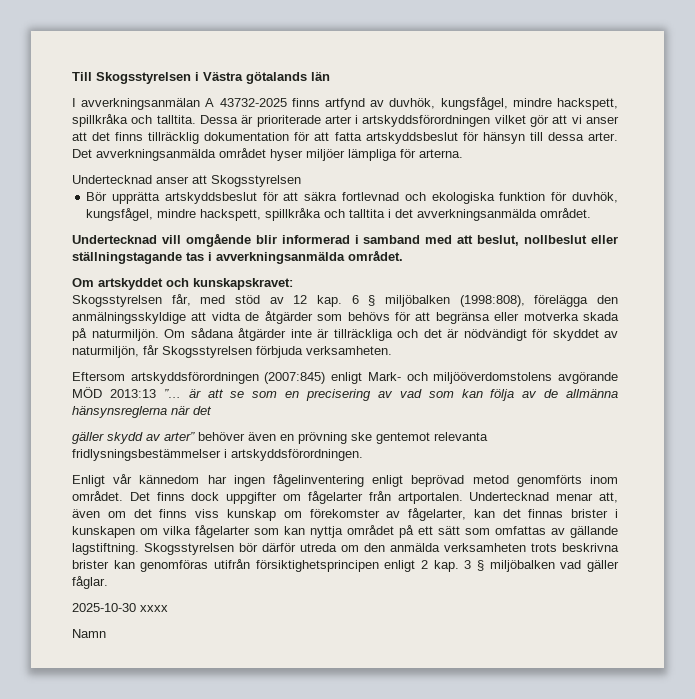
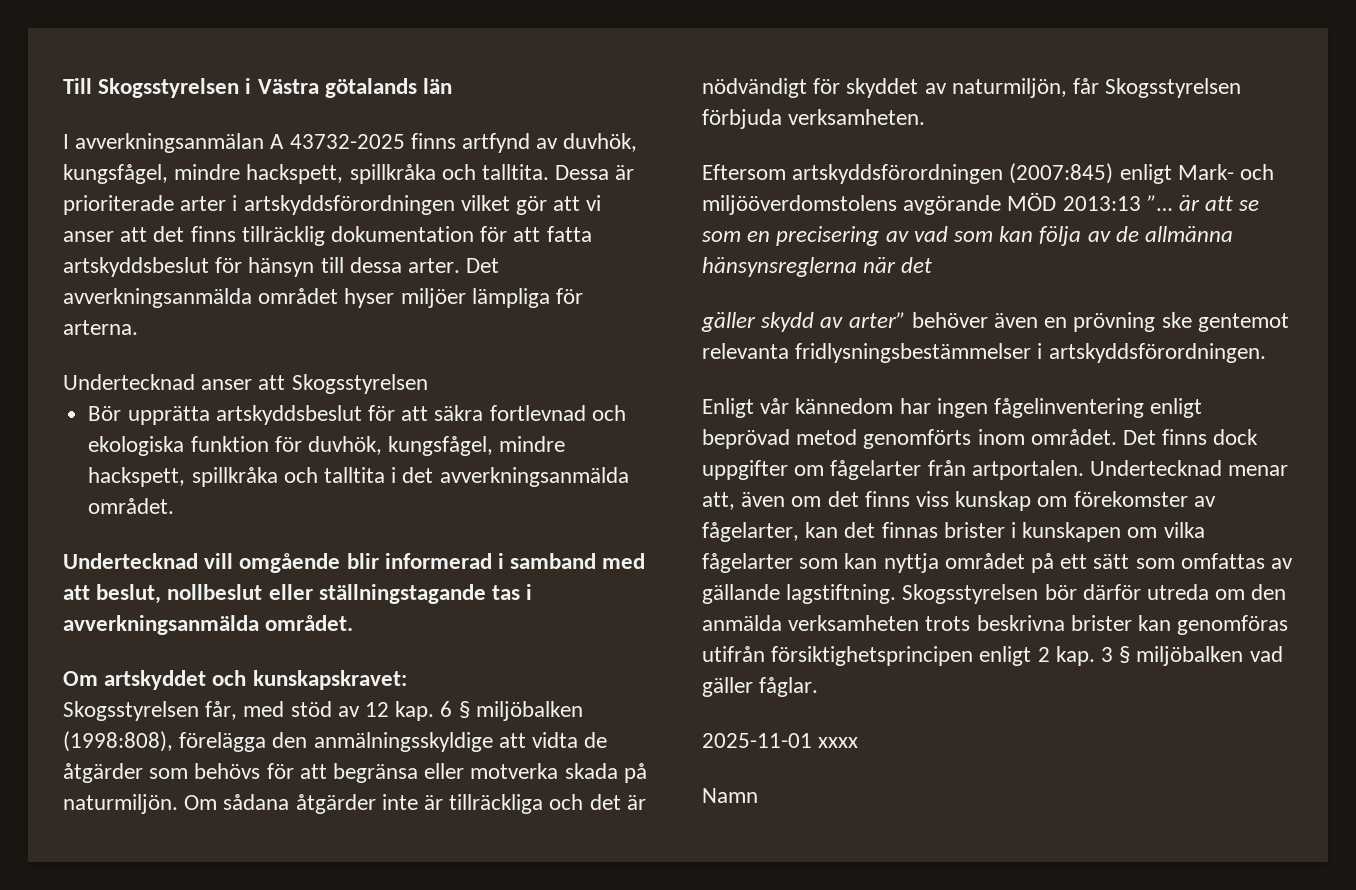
[72,603,136,612] 2025-10-30 -> [702,733,812,748] 2025-11-01

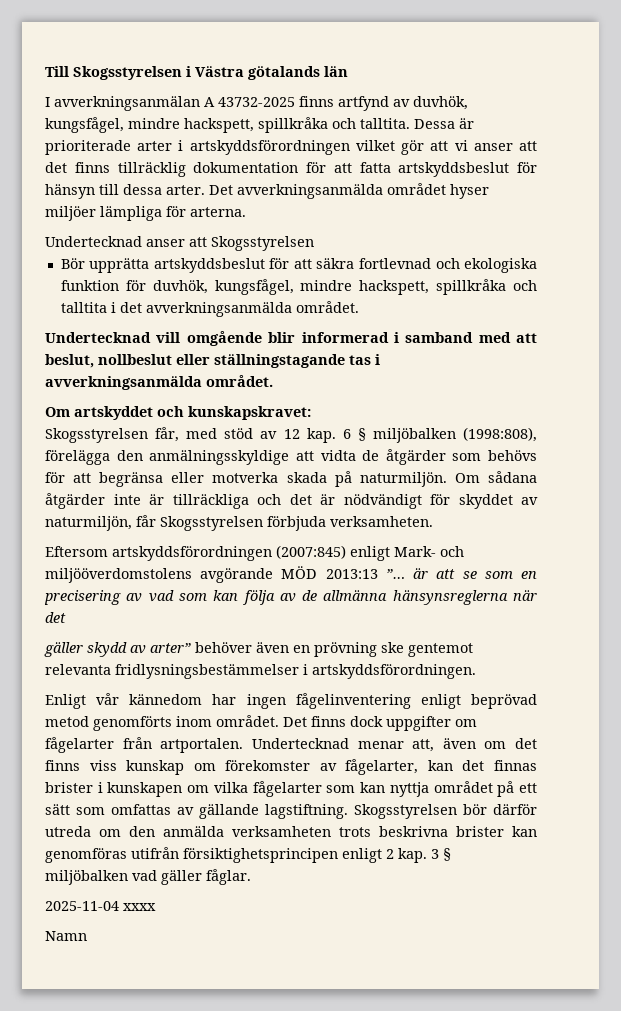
[702,733,812,748] 2025-11-01 -> [45,901,119,911] 2025-11-04

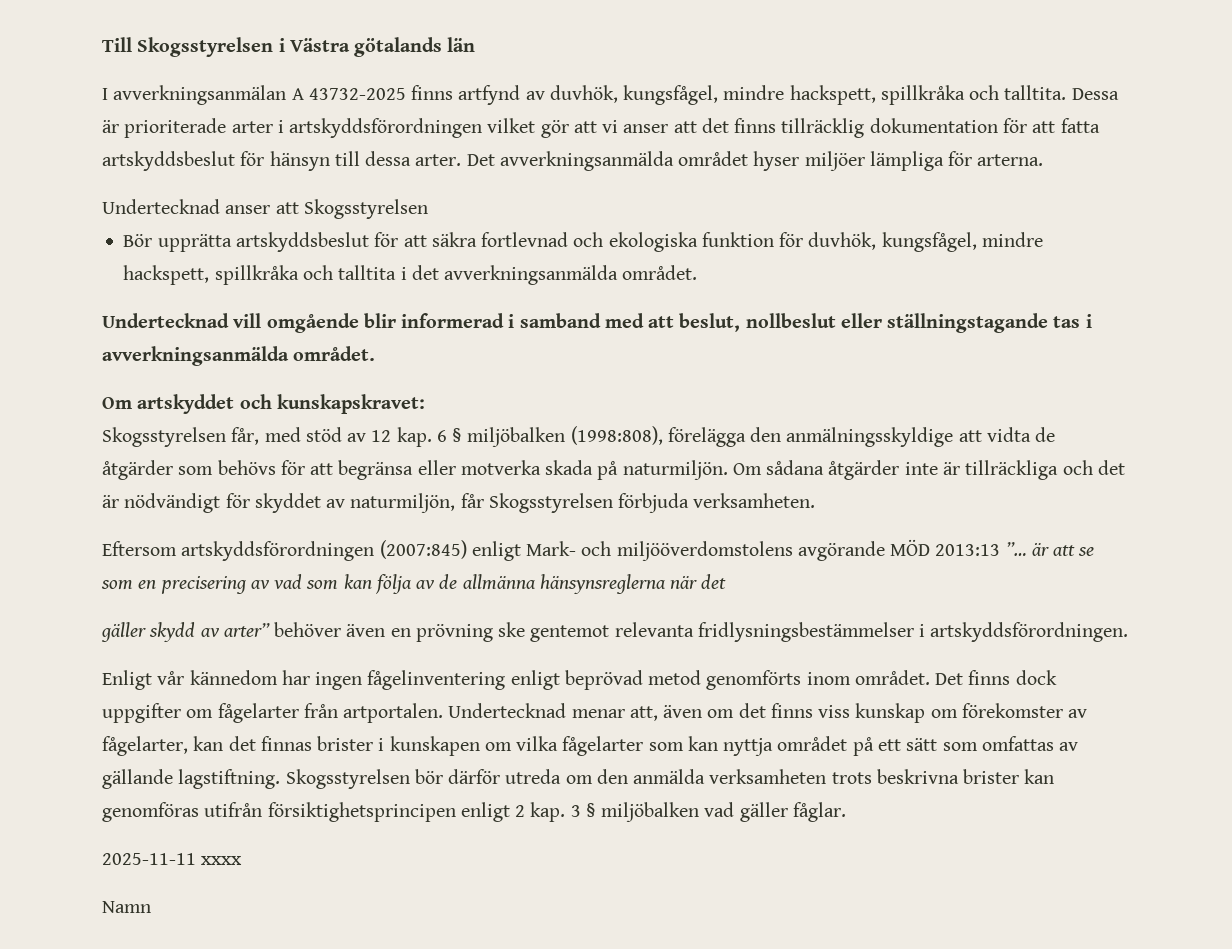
[45,901,119,911] 2025-11-04 -> [102,853,196,865] 2025-11-11

